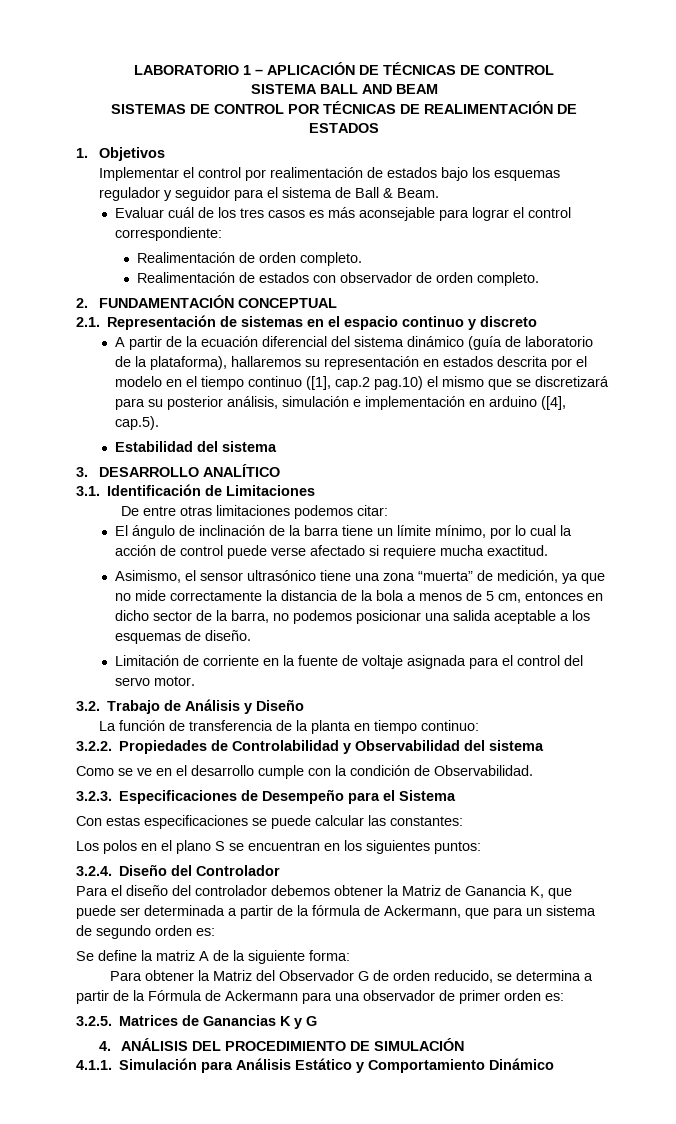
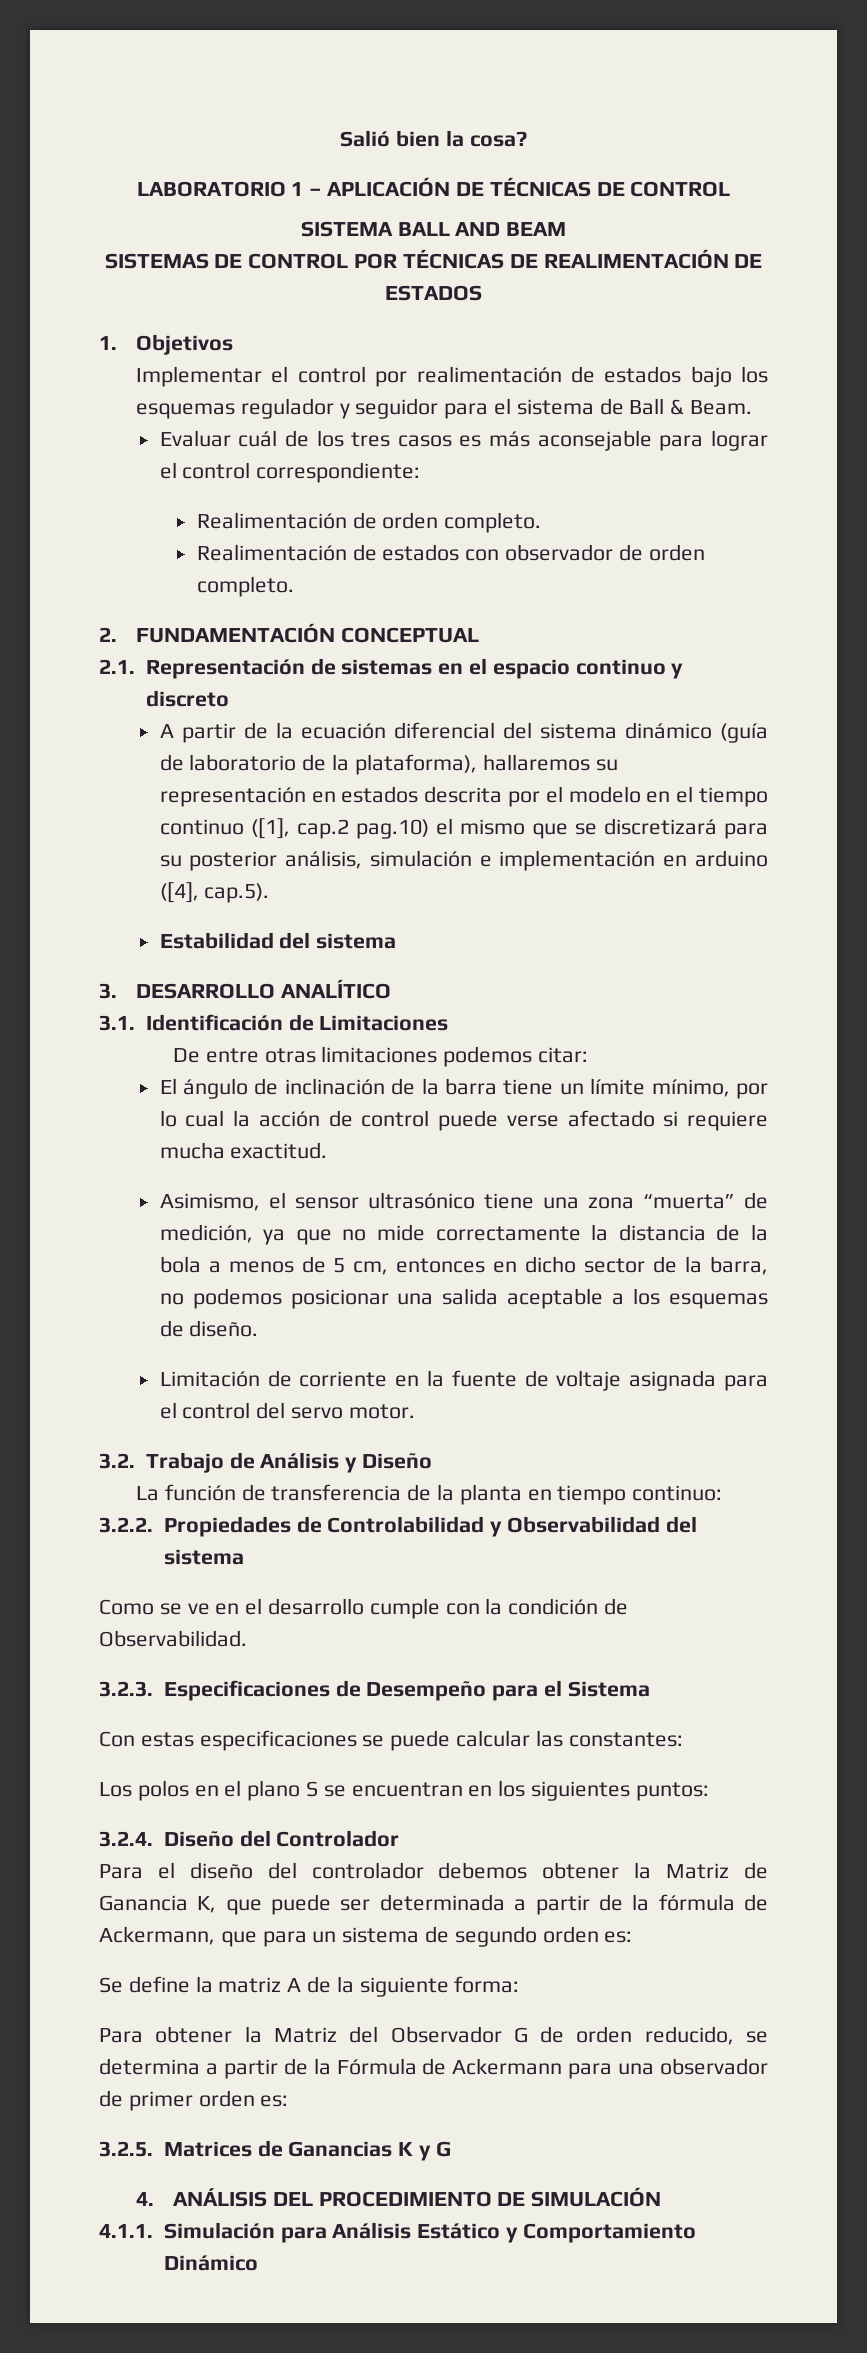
(134, 70) none -> [340,130,527,147] Salió bien la cosa? //

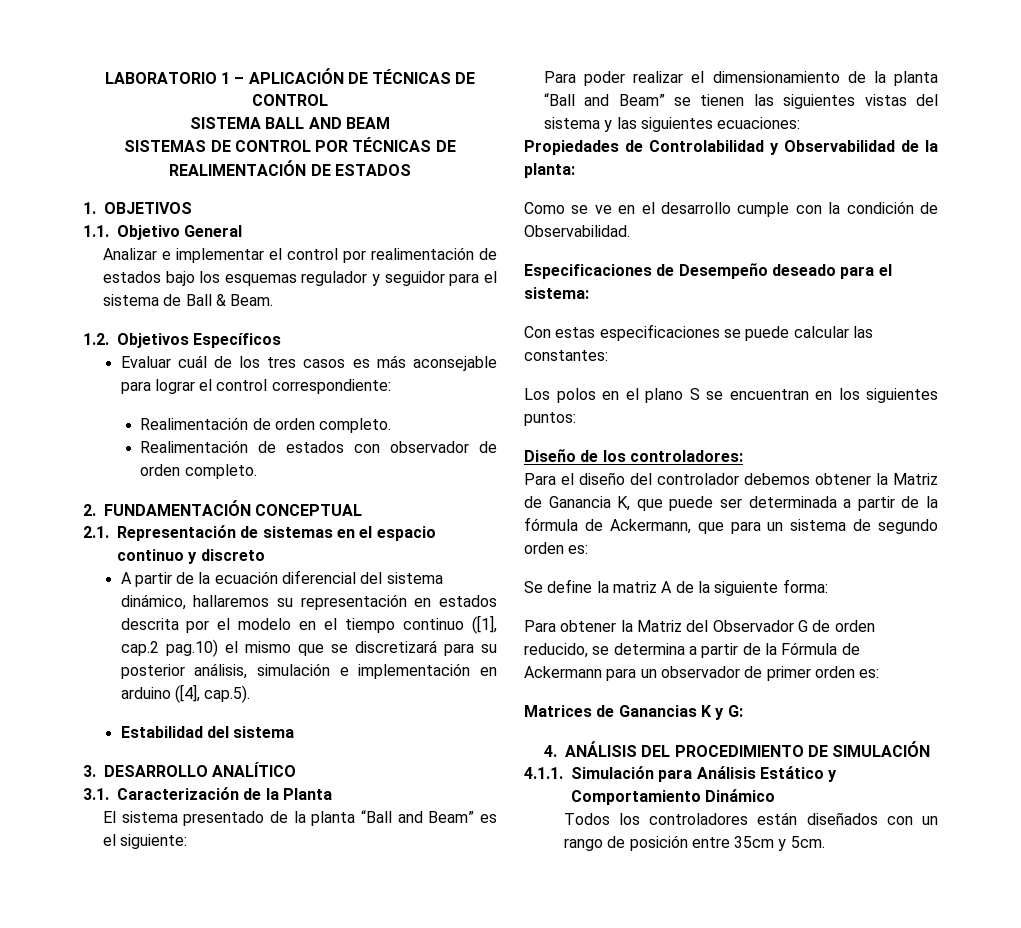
[340,130,527,147] Salió bien la cosa? // -> (104, 78) none
[136,334,234,355] [136,366,263,387] Objetivos // Implementar -> [104,202,192,214] [83,225,243,240] [102,248,264,263] OBJETIVOS // 1.1. Objetivo General // Analizar e implementar
(753, 407) none -> [83,333,282,348] // 1.2. Objetivos Específicos
[624,722,768,743] [159,754,477,775] dinámico (guía de laboratorio de la plataforma), -> [120,594,186,610] dinámico,
[145,1014,449,1031] [173,1046,589,1067] [159,1078,768,1099] [159,1110,768,1131] [159,1142,328,1159] [159,1192,768,1211] [159,1224,768,1245] [159,1256,769,1275] [159,1288,768,1309] [159,1320,259,1337] [159,1370,768,1391] [159,1402,415,1419] [99,1452,432,1473] [136,1484,723,1505] [99,1517,153,1533] Identificación de Limitaciones // De entre otras limitaciones podemos citar: // El ángulo de inclinación de la barra tiene un límite mínimo, por lo cual la acción de control puede verse afectado si requiere mucha exactitud. // Asimismo, el sensor ultrasónico tiene una zona “muerta” de medición, ya que no mide correctamente la distancia de la bola a menos de 5 cm, entonces en dicho sector de la barra, no podemos posicionar una salida aceptable a los esquemas de diseño. // Limitación de corriente en la fuente de voltaje asignada para el control del servo motor. // 3.2. Trabajo de Análisis y Diseño // La función de transferencia de la planta en tiempo continuo: // 3.2.2. -> [117,787,332,800] [102,810,497,826] [102,834,188,849] [543,71,938,86] [543,93,938,109] [543,117,801,132] Caracterización de la Planta // El sistema presentado de la planta “Ball and Beam” es el siguiente: // Para poder realizar el dimensionamiento de la planta “Ball and Beam” se tienen las siguientes vistas del sistema y las siguientes ecuaciones: //
[665,1516,697,1533] [163,1549,244,1565] del sistema -> [901,140,938,152] [524,163,575,178] de la planta:
[99,1681,153,1697] 3.2.3. -> (630, 231) none
[492,1680,650,1701] para el Sistema -> [771,264,892,279] [524,287,589,299] deseado para el sistema:
[99,1830,400,1847] 3.2.4. Diseño del Controlador -> [524,449,743,462] Diseño de los controladores:
[618,2063,655,2075] una -> [640,669,657,678] un
[99,2141,153,2157] 3.2.5. -> (880, 673) none
[435,2141,451,2157] G -> [727,705,743,717] G:
(258, 2263) none -> [563,812,938,825] [563,835,825,851] // Todos los controladores están diseñados con un rango de posición entre 35cm y 5cm.

